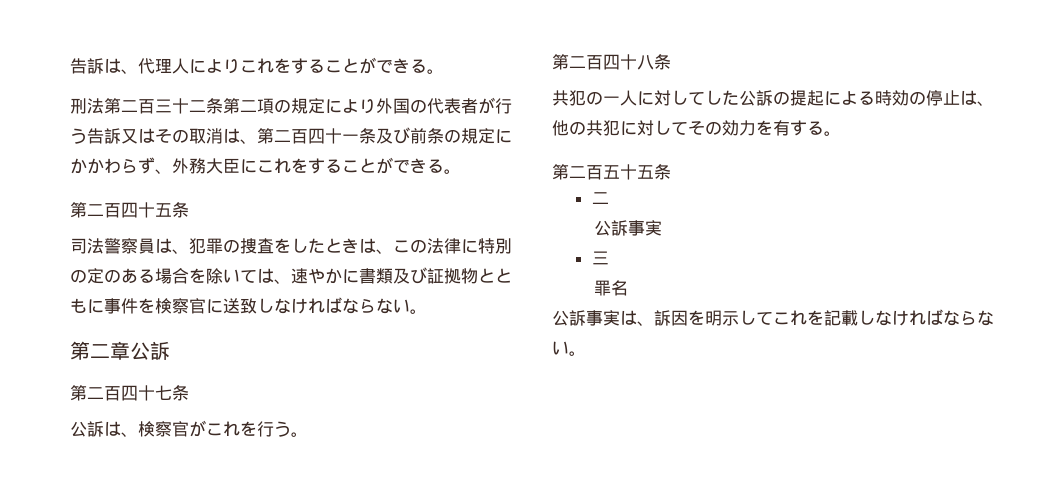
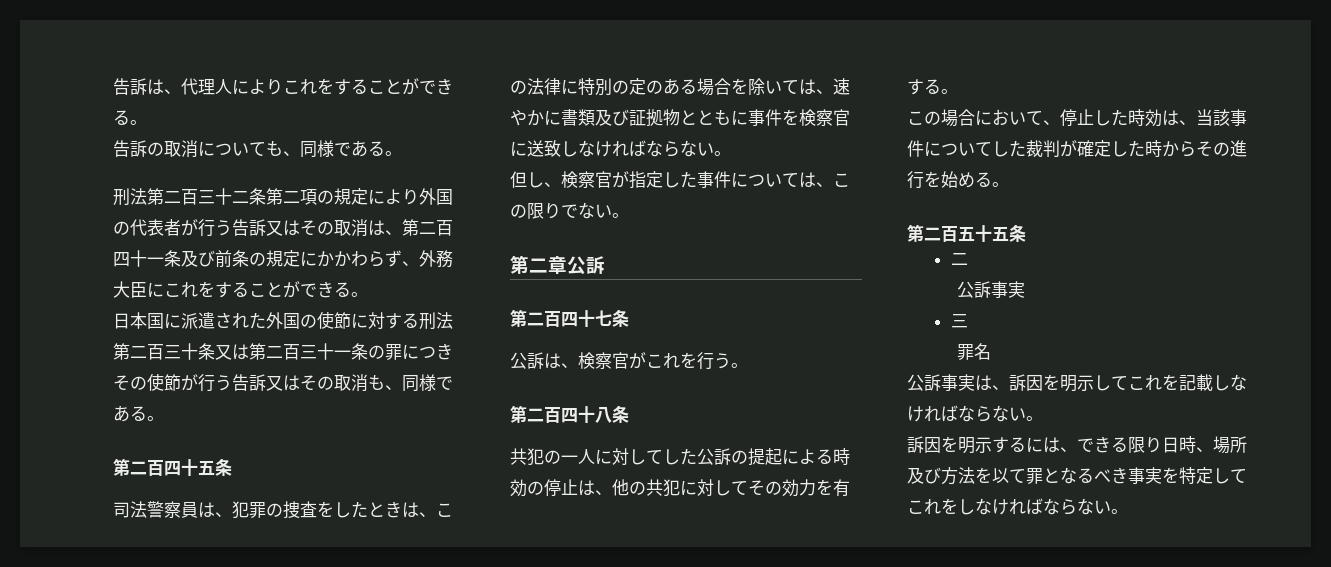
(444, 71) none -> [113,140,402,158] // 告訴の取消についても、同様である。
(461, 171) none -> [113,311,453,330] [113,343,453,360] [113,373,453,392] [113,405,164,422] // 日本国に派遣された外国の使節に対する刑法第二百三十条又は第二百三十一条の罪につきその使節が行う告訴又はその取消も、同様である。
(427, 311) none -> [510,171,850,189] [510,202,629,219] // 但し、検察官が指定した事件については、この限りでない。
(841, 133) none -> [907,109,1247,127] [907,140,1247,157] [907,171,1009,189] // この場合において、停止した時効は、当該事件についてした裁判が確定した時からその進行を始める。
(586, 353) none -> [907,436,1247,454] [907,467,1247,485] [907,498,1128,515] // 訴因を明示するには、できる限り日時、場所及び方法を以て罪となるべき事実を特定してこれをしなければならない。

